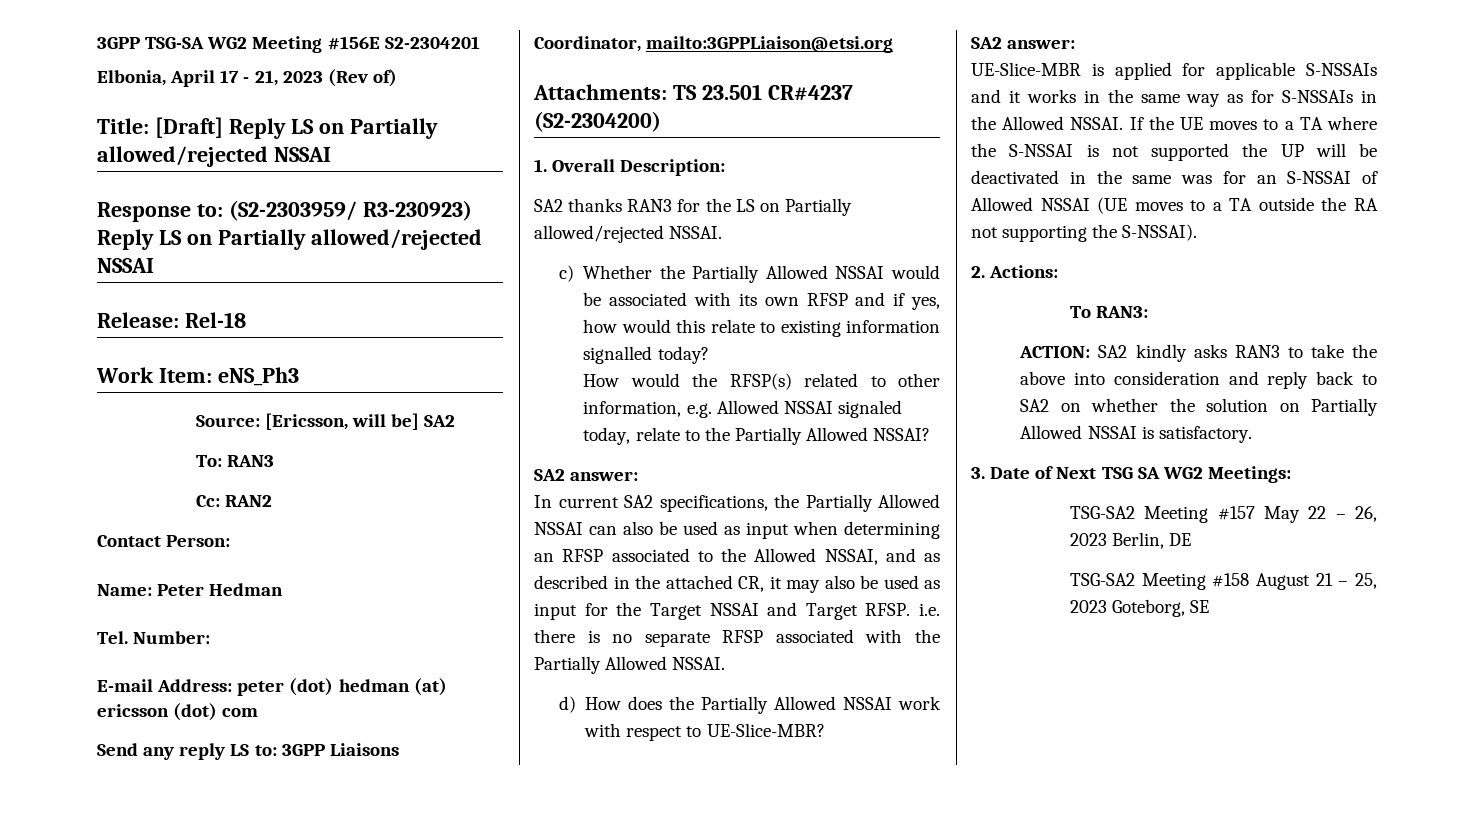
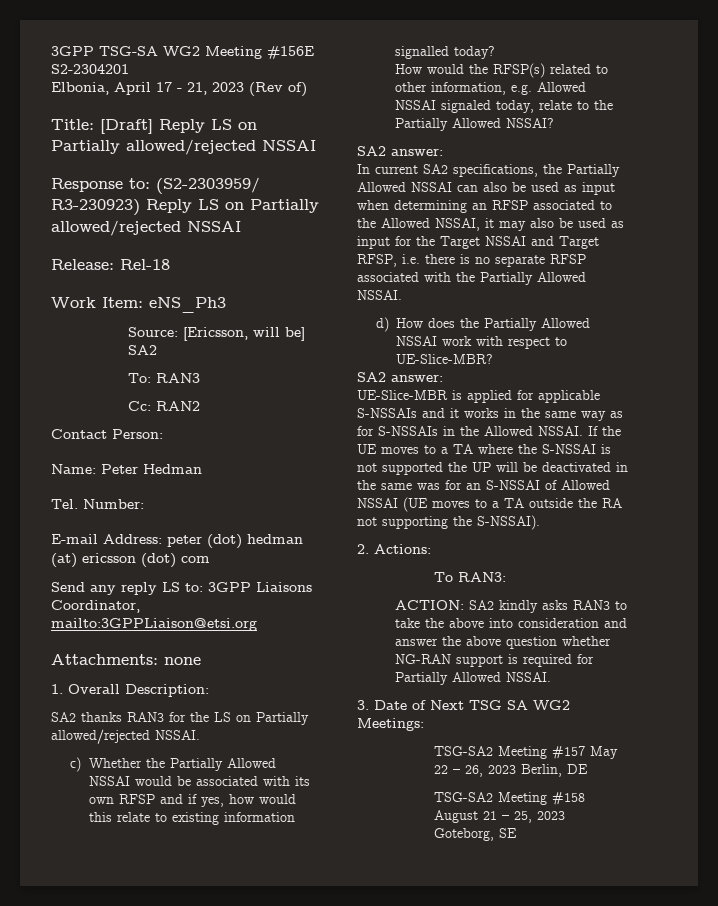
[533,84,853,101] [534,111,661,132] Attachments: TS 23.501 CR#4237 (S2-2304200) -> [51,654,201,665] Attachments: none
[885,548,940,562] [534,575,764,592] and as described in the attached CR, -> (480, 224) none
[865,603,911,616] RFSP. -> [357,254,397,267] RFSP,
[1267,371,1377,389] [1020,398,1378,416] [1020,425,1252,443] reply back to SA2 on whether the solution on Partially Allowed NSSAI is satisfactory. -> [395,636,612,649] [395,654,595,667] [395,672,552,685] answer the above question whether NG-RAN support is required for Partially Allowed NSSAI.

